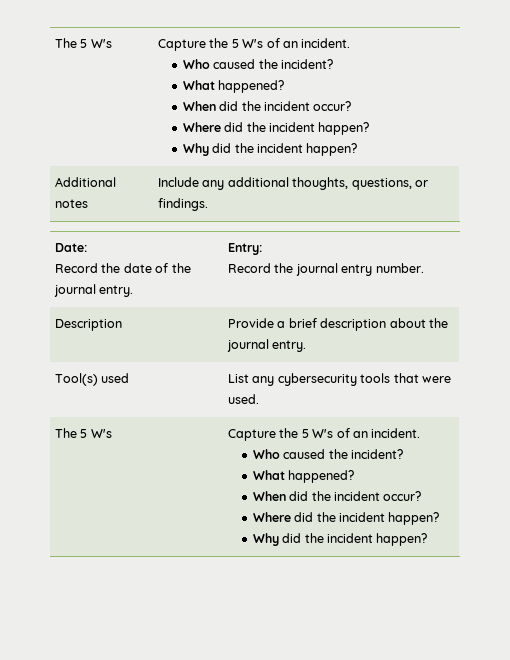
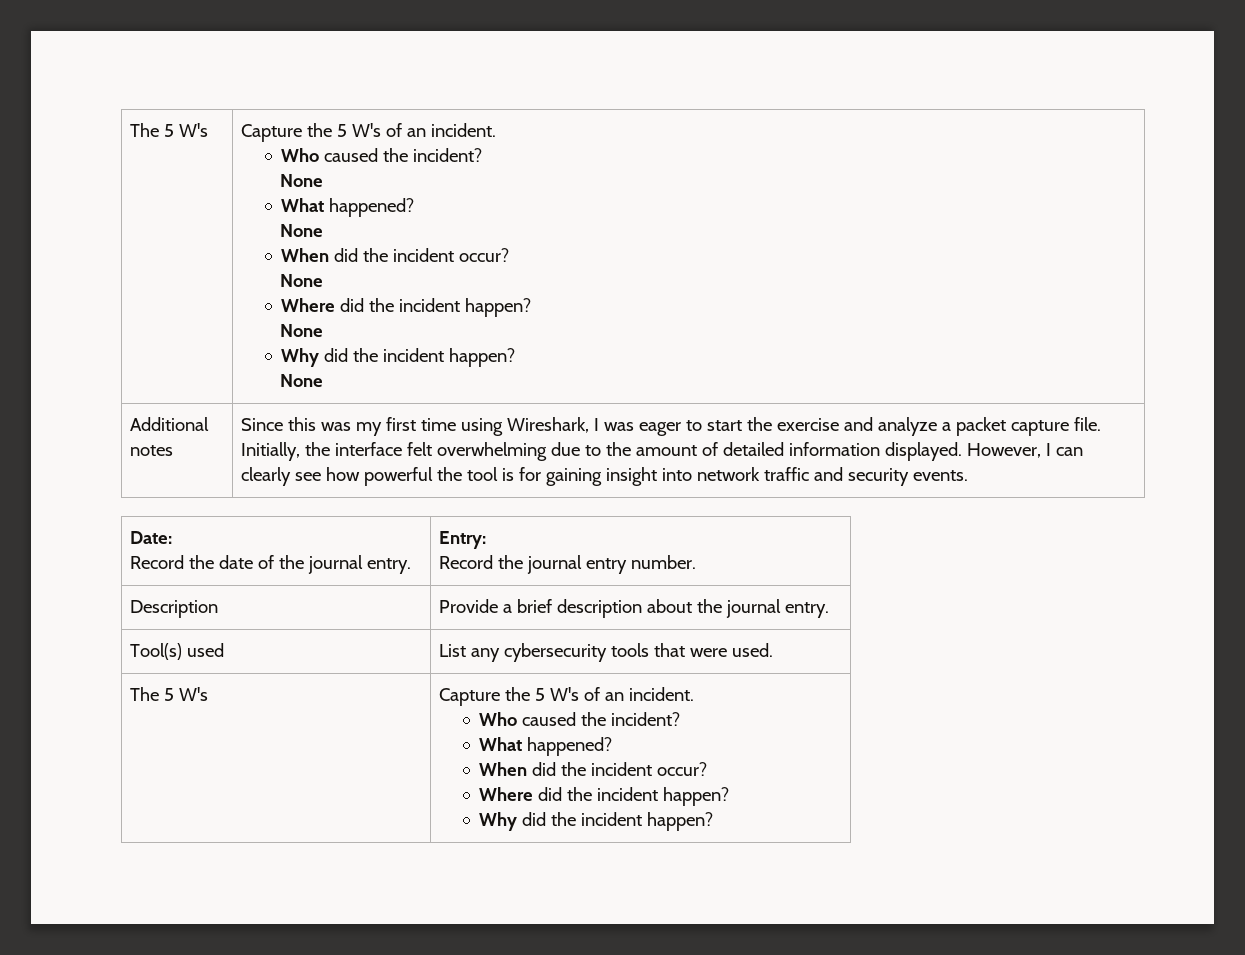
[182,80,285,93] [182,101,352,111] [182,122,370,135] [182,143,358,156] // What happened? // When did the incident occur? // Where did the incident happen? // Why did the incident happen? -> [280,174,324,187] [281,198,415,217] [280,224,324,237] [281,248,510,262] [280,274,324,287] [281,298,532,317] [280,324,324,337] [281,348,516,367] [280,374,324,387] // None // What happened? // None // When did the incident occur? // None // Where did the incident happen? // None // Why did the incident happen? // None
[158,177,428,190] [158,198,209,211] Include any additional thoughts, questions, or findings. -> [241,417,1102,436] [241,442,1084,461] [241,467,969,486] Since this was my first time using Wireshark, I was eager to start the exercise and analyze a packet capture file. Initially, the interface felt overwhelming due to the amount of detailed information displayed. However, I can clearly see how powerful the tool is for gaining insight into network traffic and security events.

